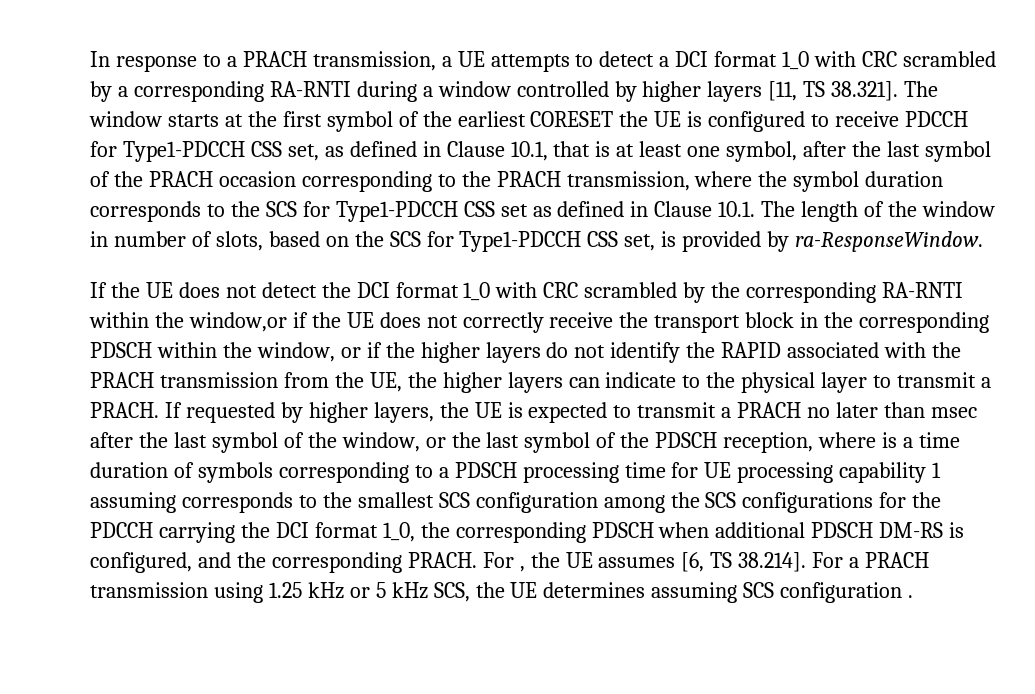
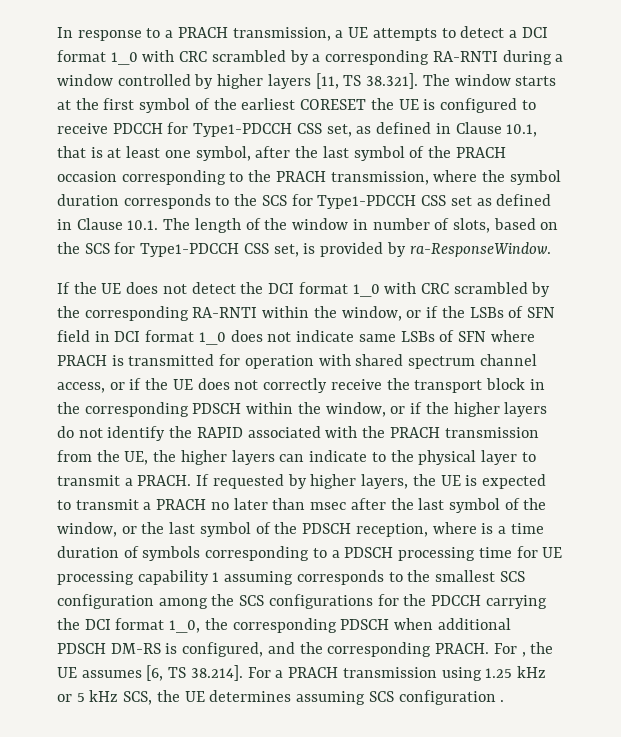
[188,312,287,332] window,or -> [341,306,555,321] [57,330,535,345] [57,354,537,369] [57,382,125,393] window, or if the LSBs of SFN field in DCI format 1_0 does not indicate same LSBs of SFN where PRACH is transmitted for operation with shared spectrum channel access, or

